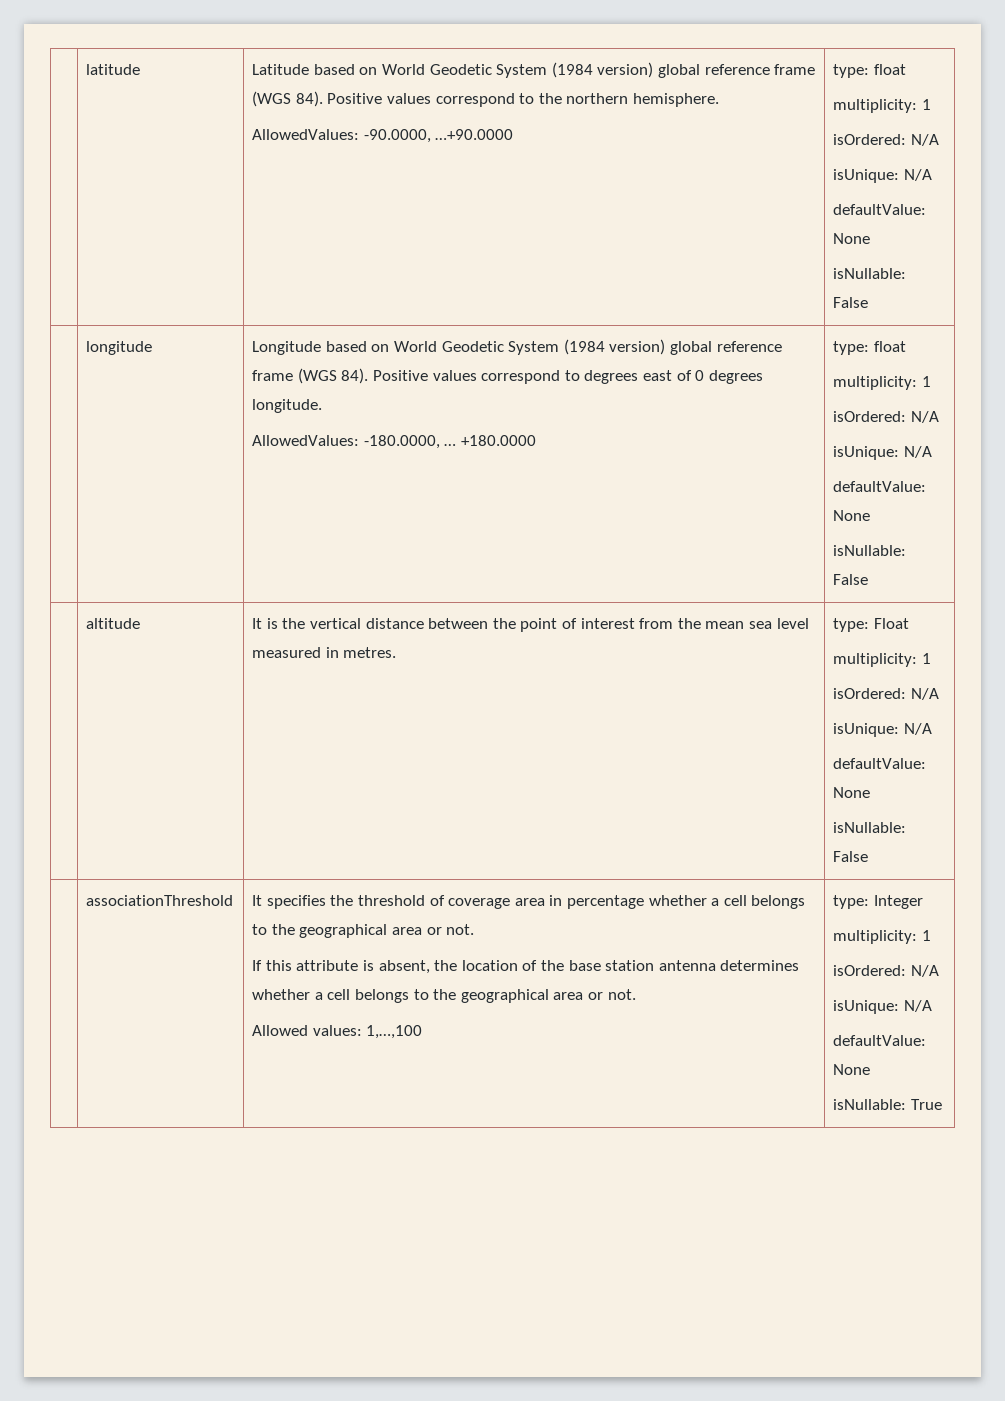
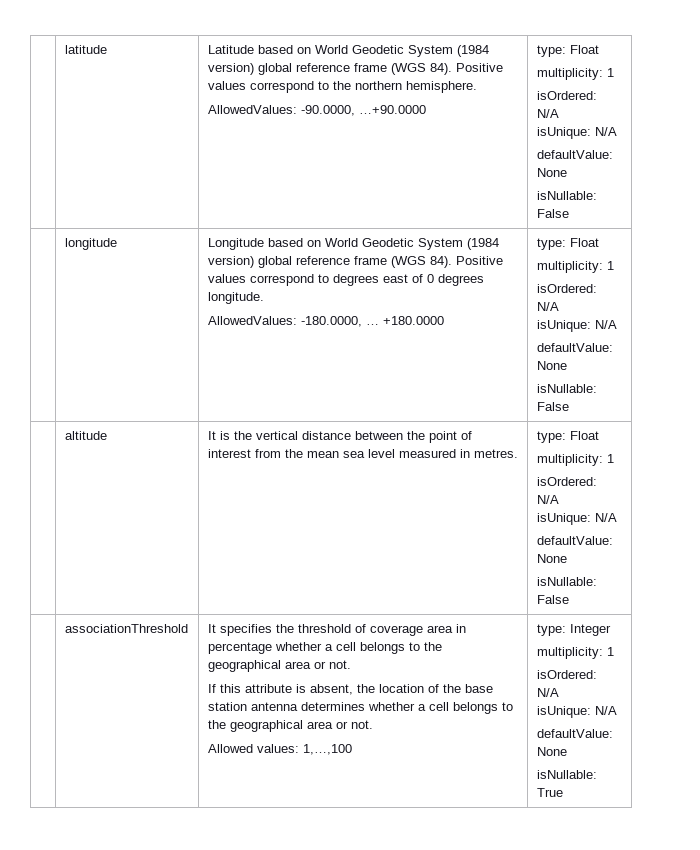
[873,64,906,75] float -> [569,45,599,54] Float
[873,341,906,352] float -> [569,238,599,247] Float

